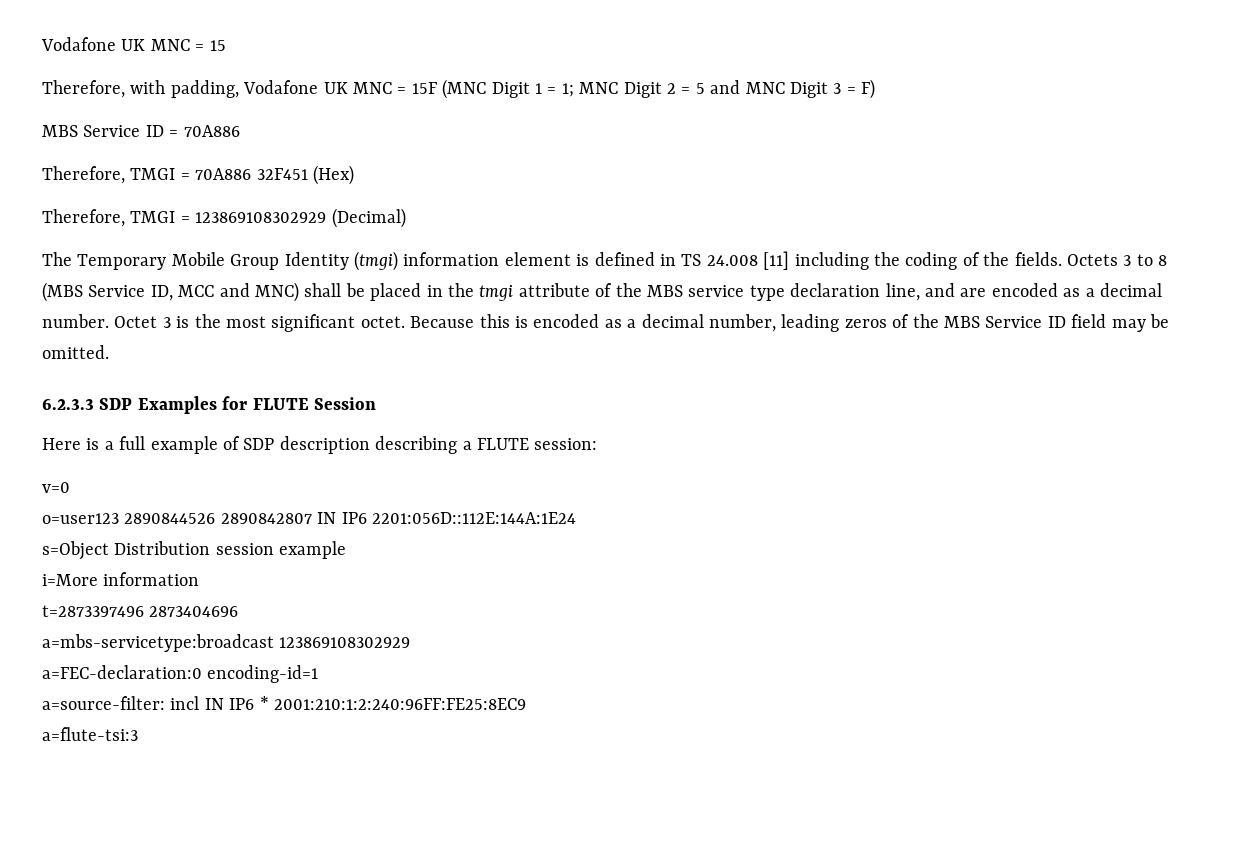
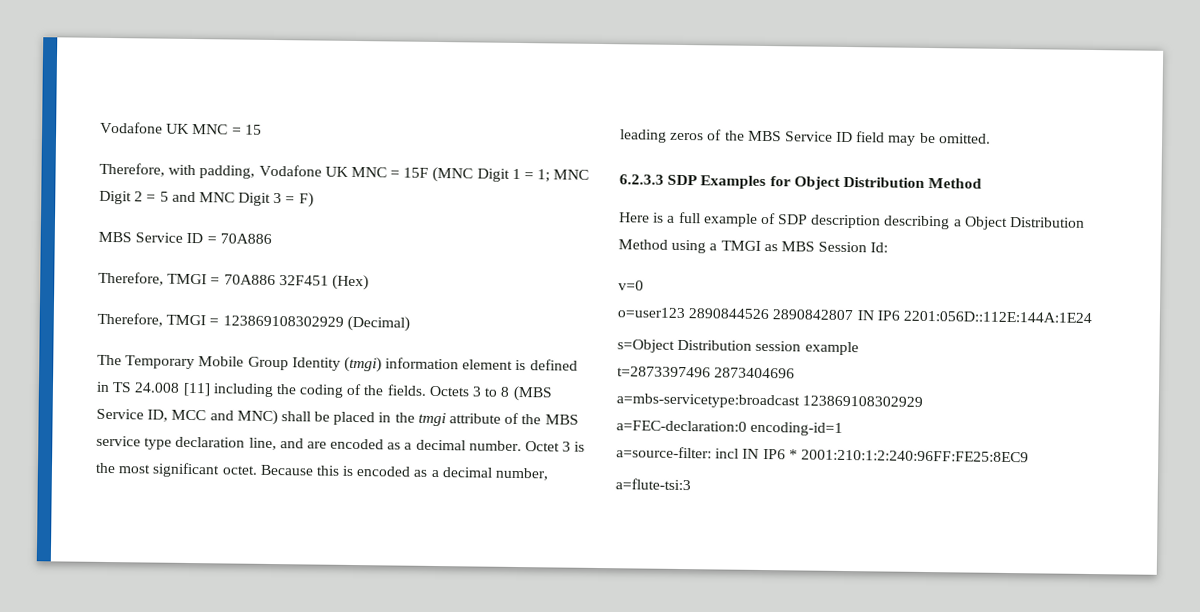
[252,397,376,410] FLUTE Session -> [793,176,983,190] Object Distribution Method
[477,438,598,450] FLUTE session: -> [963,216,1086,230] [618,239,889,254] Object Distribution Method using a TMGI as MBS Session Id:
[42,572,200,586] // i=More information -> (859, 348) none

